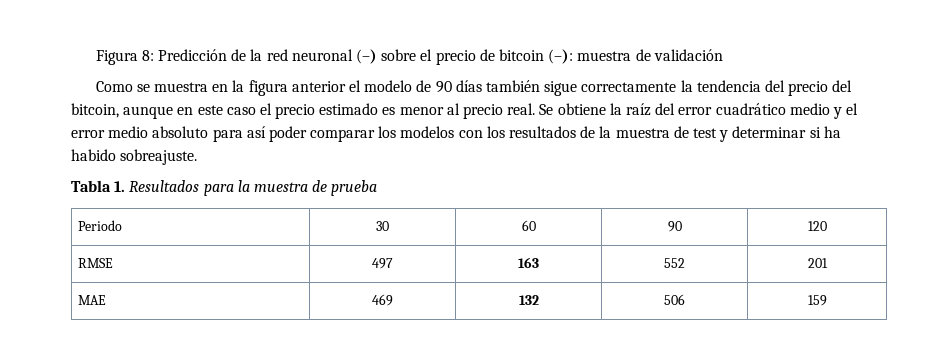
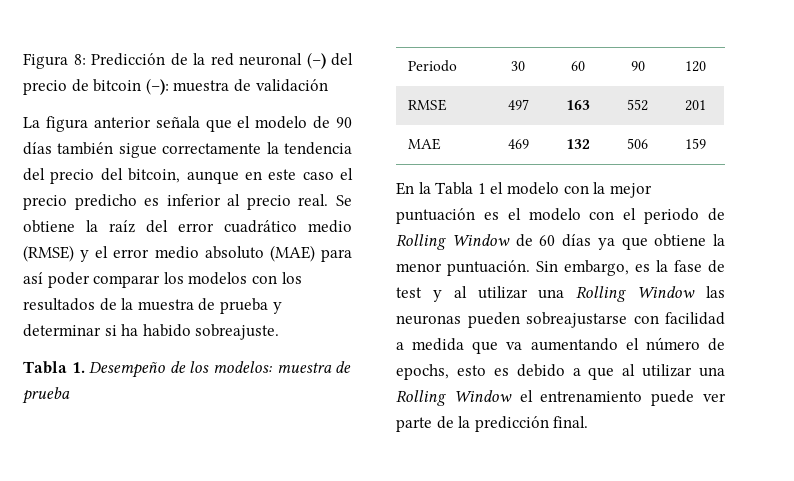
[381,49,433,61] sobre el -> [331,53,353,66] del
[95,80,346,96] Como se muestra en la figura anterior -> [23,116,232,132] La figura anterior señala que
[319,103,444,115] estimado es menor -> [74,194,221,210] predicho es inferior
(830, 109) none -> [23,245,74,262] (RMSE)
(209, 132) none -> [269,245,315,262] (MAE)
[692,128,717,138] test -> [219,298,268,314] prueba
[129,180,250,196] Resultados para la -> [89,361,272,378] Desempeño de los modelos:
(827, 300) none -> [396,182,652,198] [396,208,725,224] [396,234,725,250] [396,260,725,276] [396,286,725,302] [396,312,725,328] [396,337,725,354] [396,364,725,380] [396,390,726,406] [396,416,589,432] // En la Tabla 1 el modelo con la mejor puntuación es el modelo con el periodo de Rolling Window de 60 días ya que obtiene la menor puntuación. Sin embargo, es la fase de test y al utilizar una Rolling Window las neuronas pueden sobreajustarse con facilidad a medida que va aumentando el número de epochs, esto es debido a que al utilizar una Rolling Window el entrenamiento puede ver parte de la predicción final.

